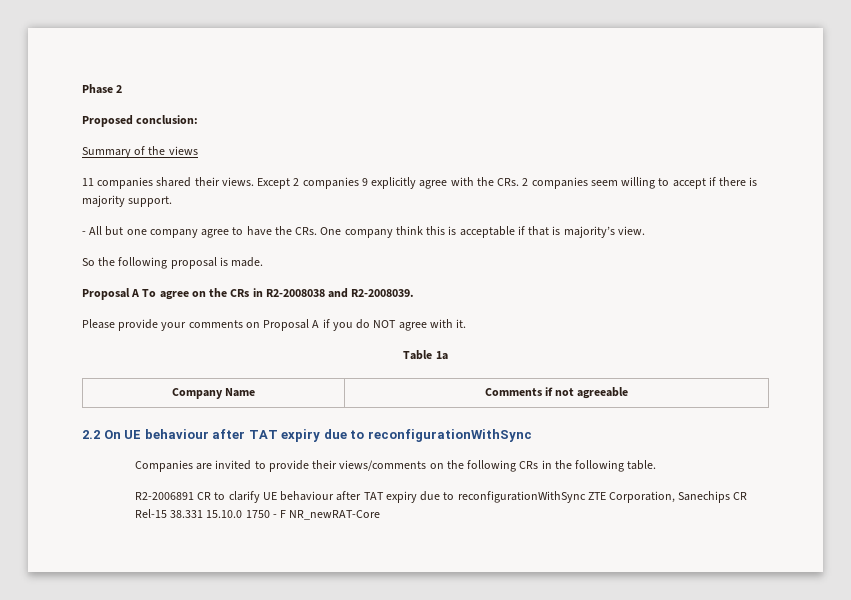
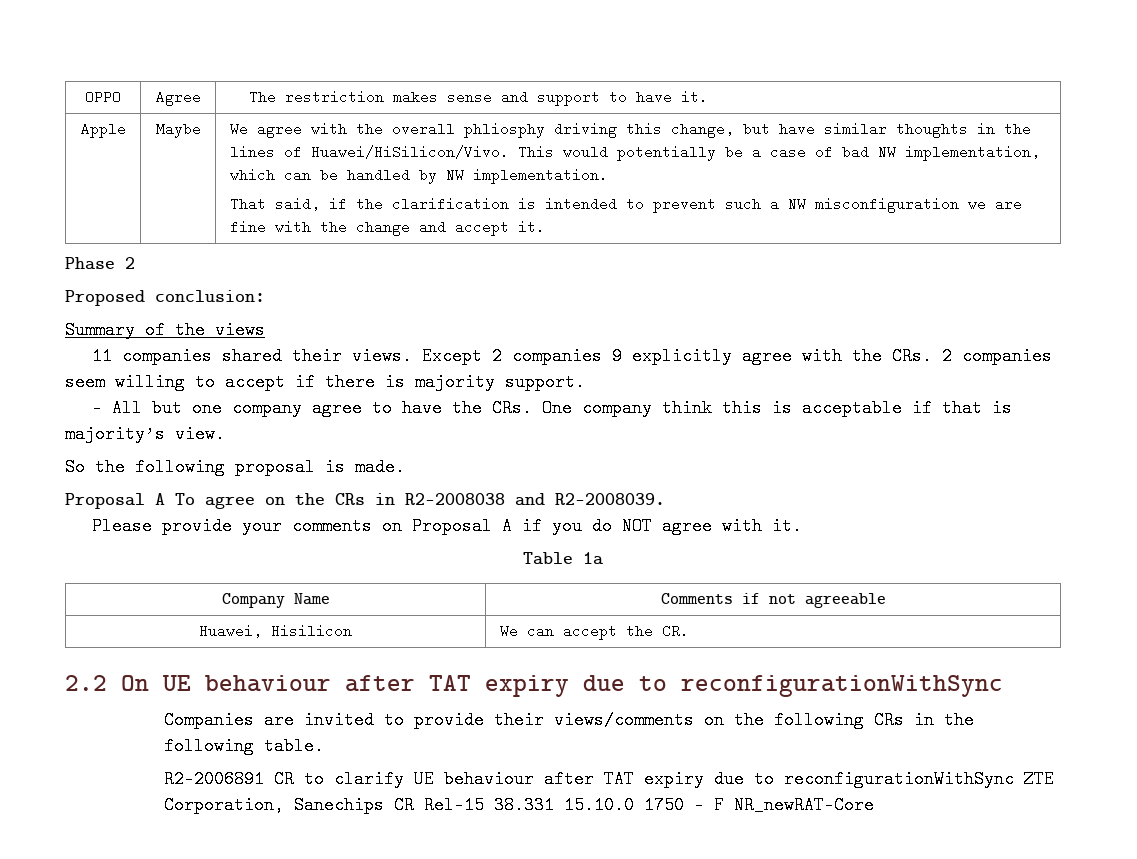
(82, 89) none -> [85,90,121,104] [155,90,201,106] [249,90,709,106] [80,122,126,138] [155,122,201,138] [229,122,1031,138] [229,145,1040,161] [229,168,608,184] [229,197,1022,213] [229,220,545,236] OPPO | Agree | The restriction makes sense and support to have it. // Apple | Maybe | We agree with the overall phliosphy driving this change, but have similar thoughts in the lines of Huawei/HiSilicon/Vivo. This would potentially be a case of bad NW implementation, which can be handled by NW implementation. // That said, if the clarification is intended to prevent such a NW misconfiguration we are fine with the change and accept it. //
(629, 393) none -> [199,624,352,638] [499,624,689,640] // Huawei, Hisilicon | We can accept the CR.

